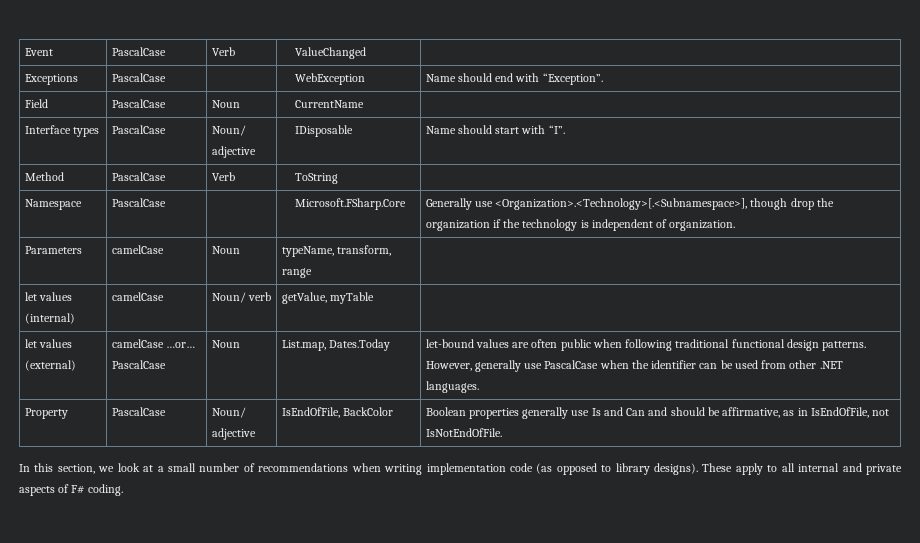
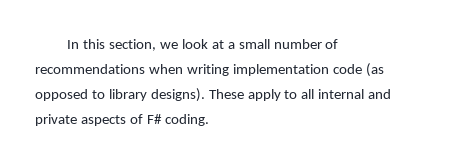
[24,48,53,56] [111,47,166,56] [211,47,235,56] [295,47,367,59] [24,74,78,85] [111,73,166,82] [295,73,366,85] [425,73,603,85] [24,99,48,108] [111,99,166,108] [211,100,240,108] [295,100,365,108] [24,125,99,137] [111,125,166,134] [211,125,246,136] [211,146,256,158] [295,125,354,137] [425,125,565,134] [24,172,64,181] [111,172,166,181] [211,172,235,181] [295,173,339,184] [24,199,82,210] [111,198,166,207] [295,198,407,210] [425,198,834,210] [425,219,736,231] [24,246,82,254] [111,245,164,254] [211,246,240,254] [281,245,391,257] [281,268,312,278] [24,292,72,301] [24,313,75,324] [111,292,164,301] [211,292,271,303] [281,292,374,304] [24,339,72,348] [24,360,76,371] [111,339,195,348] [111,360,166,369] [211,340,240,348] [281,339,390,351] [425,339,867,351] [425,360,843,372] [425,381,479,393] [24,408,68,419] [111,407,166,416] [211,407,246,418] [211,428,256,440] [281,407,393,418] [425,407,890,419] [425,428,502,437] Event | PascalCase | Verb | ValueChanged | // Exceptions | PascalCase | | WebException | Name should end with “Exception”. // Field | PascalCase | Noun | CurrentName | // Interface types | PascalCase | Noun/ adjective | IDisposable | Name should start with “I”. // Method | PascalCase | Verb | ToString | // Namespace | PascalCase | | Microsoft.FSharp.Core | Generally use <Organization>.<Technology>[.<Subnamespace>], though drop the organization if the technology is independent of organization. // Parameters | camelCase | Noun | typeName, transform, range | // let values (internal) | camelCase | Noun/ verb | getValue, myTable | // let values (external) | camelCase …or… PascalCase | Noun | List.map, Dates.Today | let-bound values are often public when following traditional functional design patterns. However, generally use PascalCase when the identifier can be used from other .NET languages. // Property | PascalCase | Noun/ adjective | IsEndOfFile, BackColor | Boolean properties generally use Is and Can and should be affirmative, as in IsEndOfFile, not IsNotEndOfFile. // -> (67, 44) none

